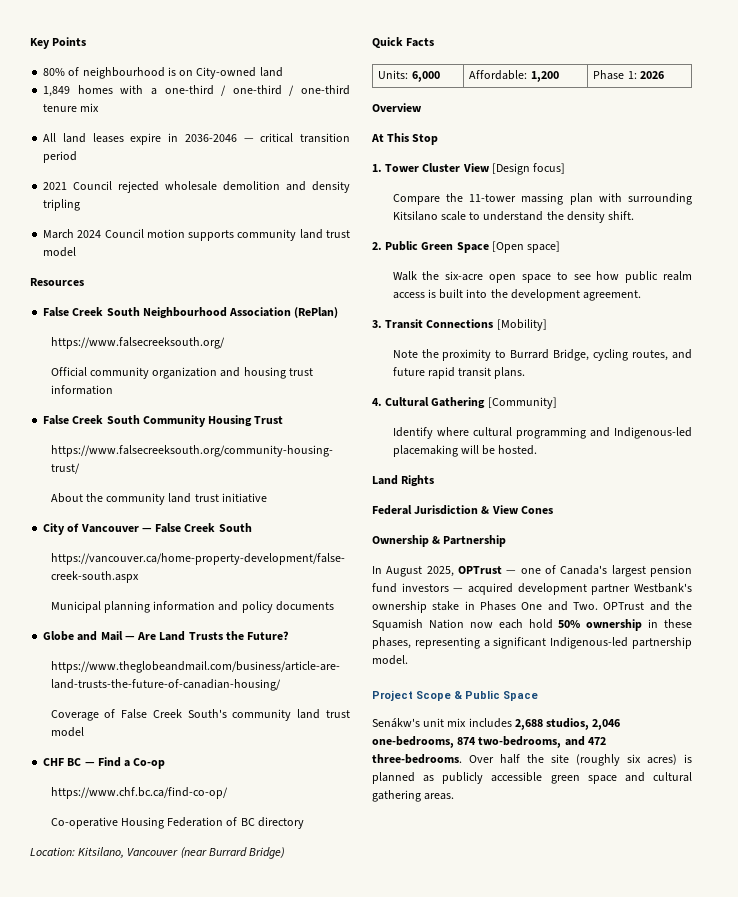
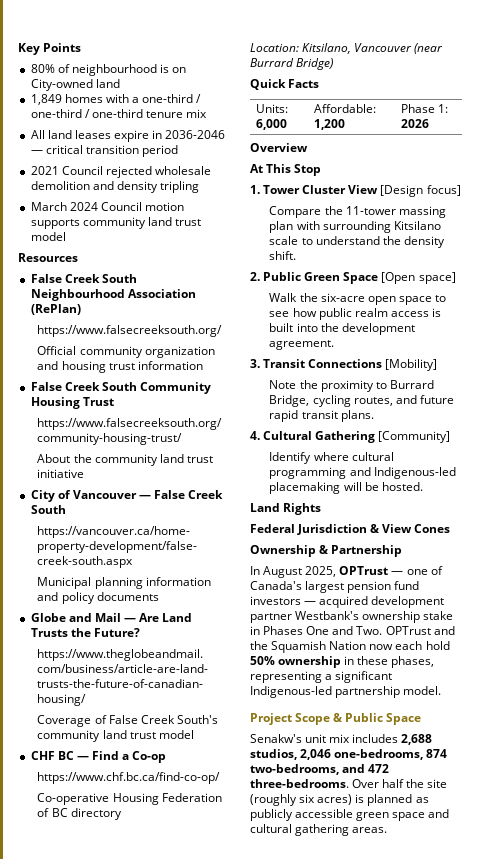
[372,718,420,728] Senákw's -> [250,734,302,743] Senakw's

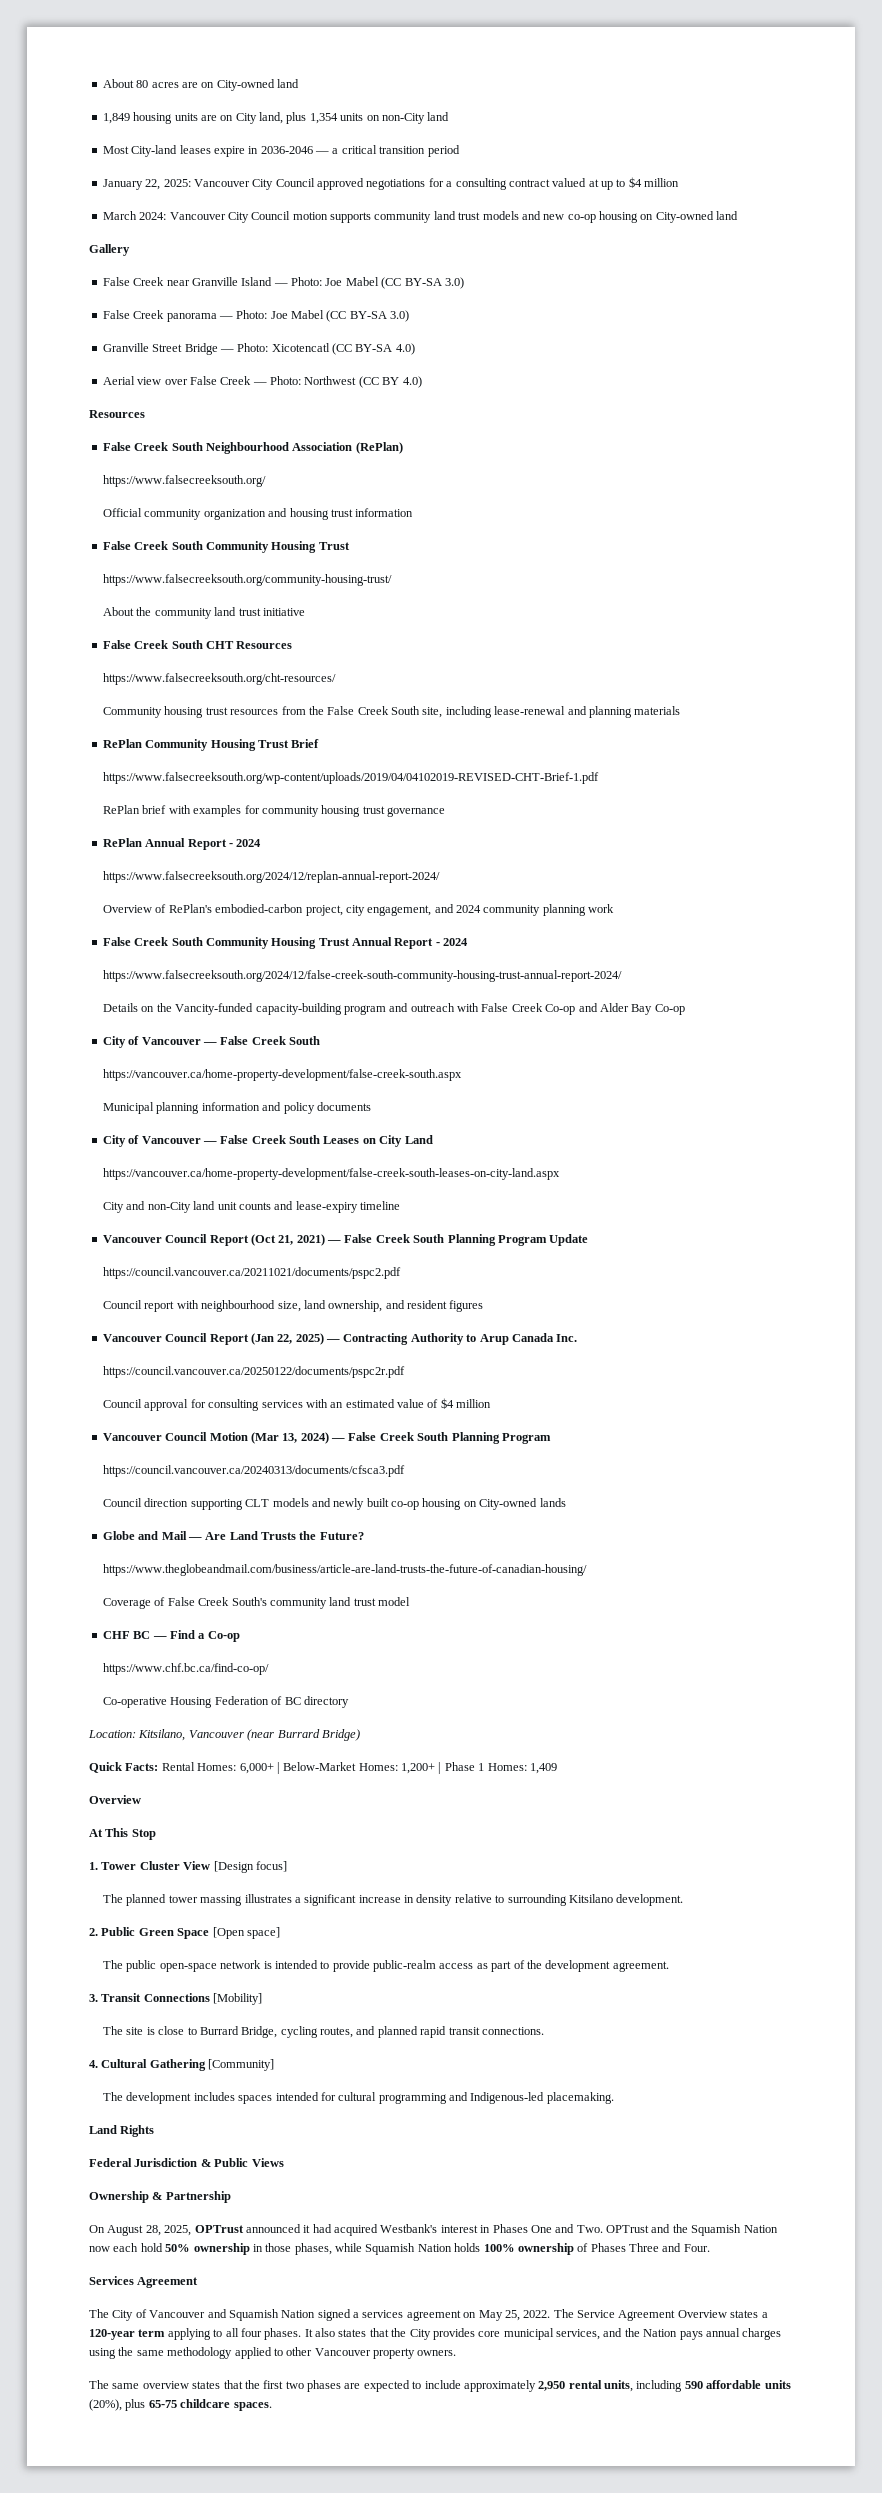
[18,43,82,55] [30,64,187,76] [30,79,120,91] [30,94,202,105] [30,109,208,118] [30,130,72,139] Key Points // 80% of neighbourhood is on City-owned land // 1,849 homes with a one-third / one-third / one-third tenure mix // All land -> [102,79,299,91] [102,112,450,124] [102,145,178,157] About 80 acres are on City-owned land // 1,849 housing units are on City land, plus 1,354 units on non-City land // Most City-land
(43, 152) none -> [332,148,339,154] a
[30,166,211,178] [30,181,199,193] [30,202,98,211] 2021 Council rejected wholesale demolition and density tripling // March 2024 -> [102,177,680,190] [102,211,249,223] January 22, 2025: Vancouver City Council approved negotiations for a consulting contract valued at up to $4 million // March 2024: Vancouver City
[30,232,66,241] model -> [482,211,739,223] [89,244,130,256] [102,277,464,289] [102,310,410,322] [102,343,415,355] [102,376,422,388] models and new co-op housing on City-owned land // Gallery // False Creek near Granville Island — Photo: Joe Mabel (CC BY-SA 3.0) // False Creek panorama — Photo: Joe Mabel (CC BY-SA 3.0) // Granville Street Bridge — Photo: Xicotencatl (CC BY-SA 4.0) // Aerial view over False Creek — Photo: Northwest (CC BY 4.0)
(85, 473) none -> [102,640,293,649] [103,673,337,685] [103,706,681,718] [102,739,320,751] [103,772,600,784] [103,805,446,817] [102,838,262,850] [103,871,441,883] [103,904,615,916] [102,937,469,949] [103,970,623,982] [103,1003,685,1015] // False Creek South CHT Resources // https://www.falsecreeksouth.org/cht-resources/ // Community housing trust resources from the False Creek South site, including lease-renewal and planning materials // RePlan Community Housing Trust Brief // https://www.falsecreeksouth.org/wp-content/uploads/2019/04/04102019-REVISED-CHT-Brief-1.pdf // RePlan brief with examples for community housing trust governance // RePlan Annual Report - 2024 // https://www.falsecreeksouth.org/2024/12/replan-annual-report-2024/ // Overview of RePlan's embodied-carbon project, city engagement, and 2024 community planning work // False Creek South Community Housing Trust Annual Report - 2024 // https://www.falsecreeksouth.org/2024/12/false-creek-south-community-housing-trust-annual-report-2024/ // Details on the Vancity-funded capacity-building program and outreach with False Creek Co-op and Alder Bay Co-op
(159, 596) none -> [102,1135,433,1147] [103,1168,561,1180] [103,1201,401,1213] [102,1234,589,1246] [103,1267,402,1279] [103,1300,484,1312] [102,1333,578,1345] [103,1366,406,1378] [103,1398,492,1411] [102,1432,551,1444] [103,1465,406,1477] [103,1498,566,1510] // City of Vancouver — False Creek South Leases on City Land // https://vancouver.ca/home-property-development/false-creek-south-leases-on-city-land.aspx // City and non-City land unit counts and lease-expiry timeline // Vancouver Council Report (Oct 21, 2021) — False Creek South Planning Program Update // https://council.vancouver.ca/20211021/documents/pspc2.pdf // Council report with neighbourhood size, land ownership, and resident figures // Vancouver Council Report (Jan 22, 2025) — Contracting Authority to Arup Canada Inc. // https://council.vancouver.ca/20250122/documents/pspc2r.pdf // Council approval for consulting services with an estimated value of $4 million // Vancouver Council Motion (Mar 13, 2024) — False Creek South Planning Program // https://council.vancouver.ca/20240313/documents/cfsca3.pdf // Council direction supporting CLT models and newly built co-op housing on City-owned lands
[288,79,320,88] [255,104,288,113] [255,119,287,130] [313,104,376,113] [313,119,345,130] [400,104,448,113] [400,119,429,128] Facts // Units: 6,000 | Affordable: 1,200 | Phase 1: 2026 -> [125,1762,557,1774] Facts: Rental Homes: 6,000+ | Below-Market Homes: 1,200+ | Phase 1 Homes: 1,409
[269,206,446,218] [269,221,441,233] [269,236,445,248] [269,251,297,260] Compare the 11-tower massing plan with surrounding Kitsilano scale to understand the density shift. -> [103,1894,684,1906] The planned tower massing illustrates a significant increase in density relative to surrounding Kitsilano development.
[269,293,446,305] [269,308,441,320] [269,323,318,332] Walk the six-acre open space to see how public realm access is built into -> [103,1960,525,1972] The public open-space network is intended to provide public-realm access as part of
[269,380,374,392] Note the proximity -> [103,2026,185,2035] The site is close
[419,395,454,404] future -> [377,2026,418,2038] planned
[340,410,374,422] plans. -> [481,2027,544,2035] connections.
[269,452,394,464] [269,467,456,479] [269,482,423,494] Identify where cultural programming and Indigenous-led placemaking will be hosted. -> [103,2092,614,2104] The development includes spaces intended for cultural programming and Indigenous-led placemaking.
[382,524,451,533] View Cones -> [214,2158,284,2167] Public Views
[250,566,443,578] [250,581,420,593] [250,596,445,608] [250,611,454,623] In August 2025, OPTrust — one of Canada's largest pension fund investors — acquired development partner Westbank's ownership stake -> [89,2224,478,2236] On August 28, 2025, OPTrust announced it had acquired Westbank's interest
[357,656,435,668] [250,671,393,683] [250,686,442,698] [250,713,422,725] [250,734,433,745] [250,749,448,760] [250,764,390,775] [250,779,448,788] [250,794,429,806] [250,809,450,821] [250,824,388,836] these phases, representing a significant Indigenous-led partnership model. // Project Scope & Public Space // Senakw's unit mix includes 2,688 studios, 2,046 one-bedrooms, 874 two-bedrooms, and 472 three-bedrooms. Over half the site (roughly six acres) is planned as publicly accessible green space and cultural gathering areas. -> [265,2243,710,2255] [89,2276,199,2288] [89,2309,768,2321] [89,2328,782,2340] [89,2347,457,2359] [89,2380,791,2392] [89,2399,272,2411] those phases, while Squamish Nation holds 100% ownership of Phases Three and Four. // Services Agreement // The City of Vancouver and Squamish Nation signed a services agreement on May 25, 2022. The Service Agreement Overview states a 120-year term applying to all four phases. It also states that the City provides core municipal services, and the Nation pays annual charges using the same methodology applied to other Vancouver property owners. // The same overview states that the first two phases are expected to include approximately 2,950 rental units, including 590 affordable units (20%), plus 65-75 childcare spaces.

